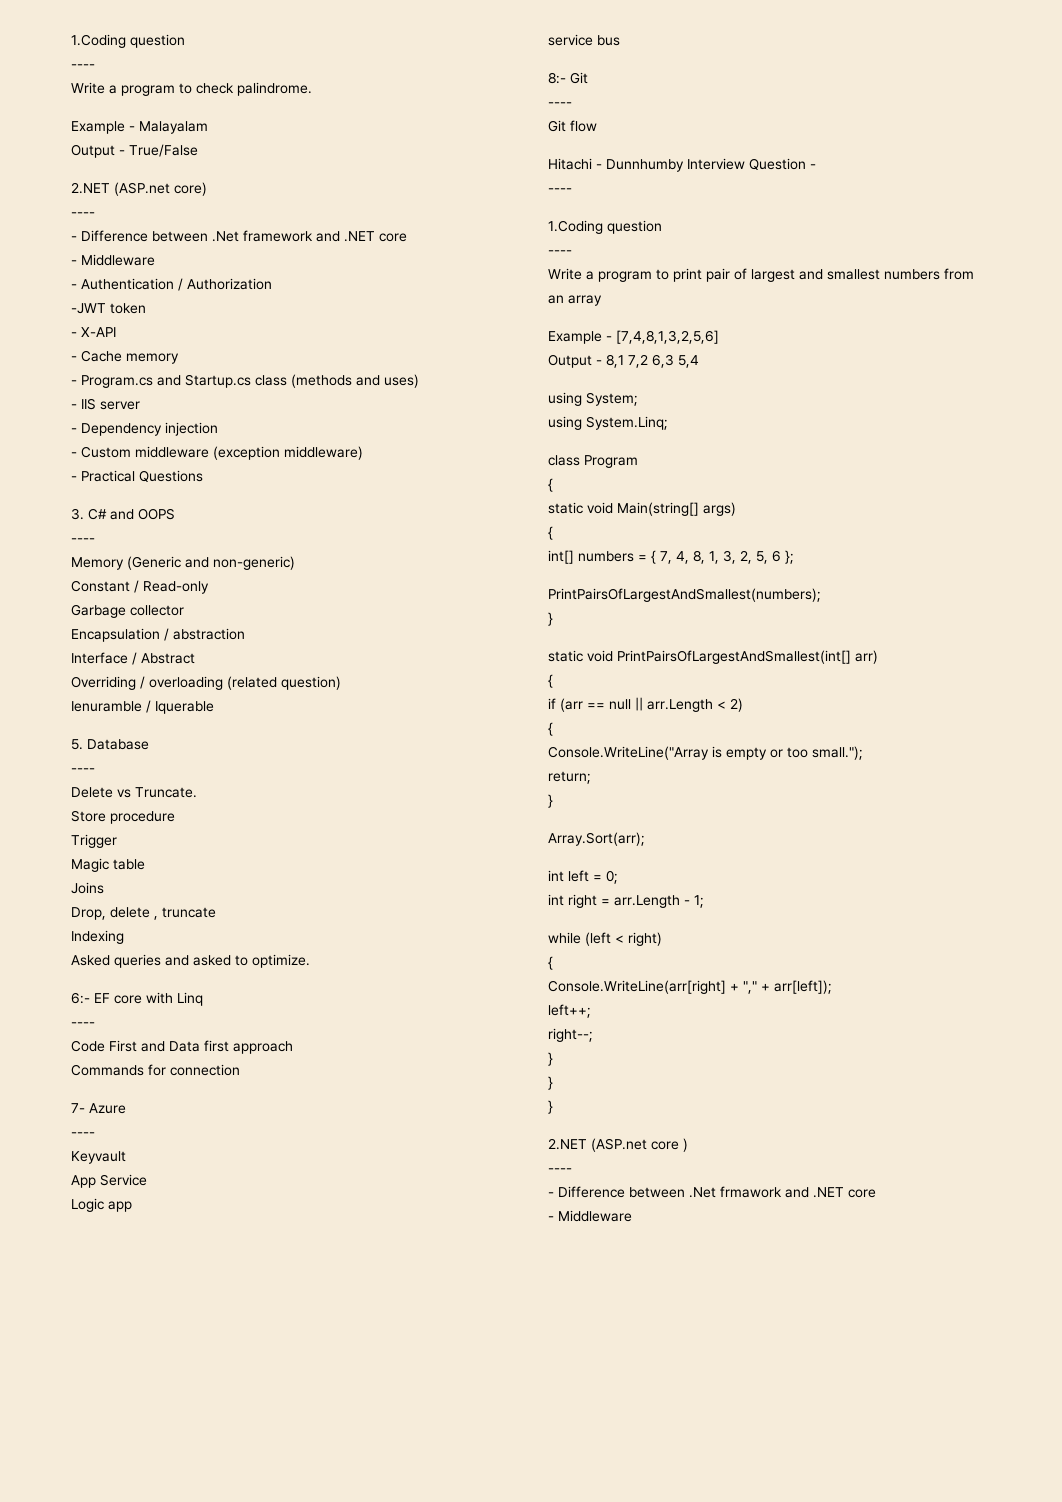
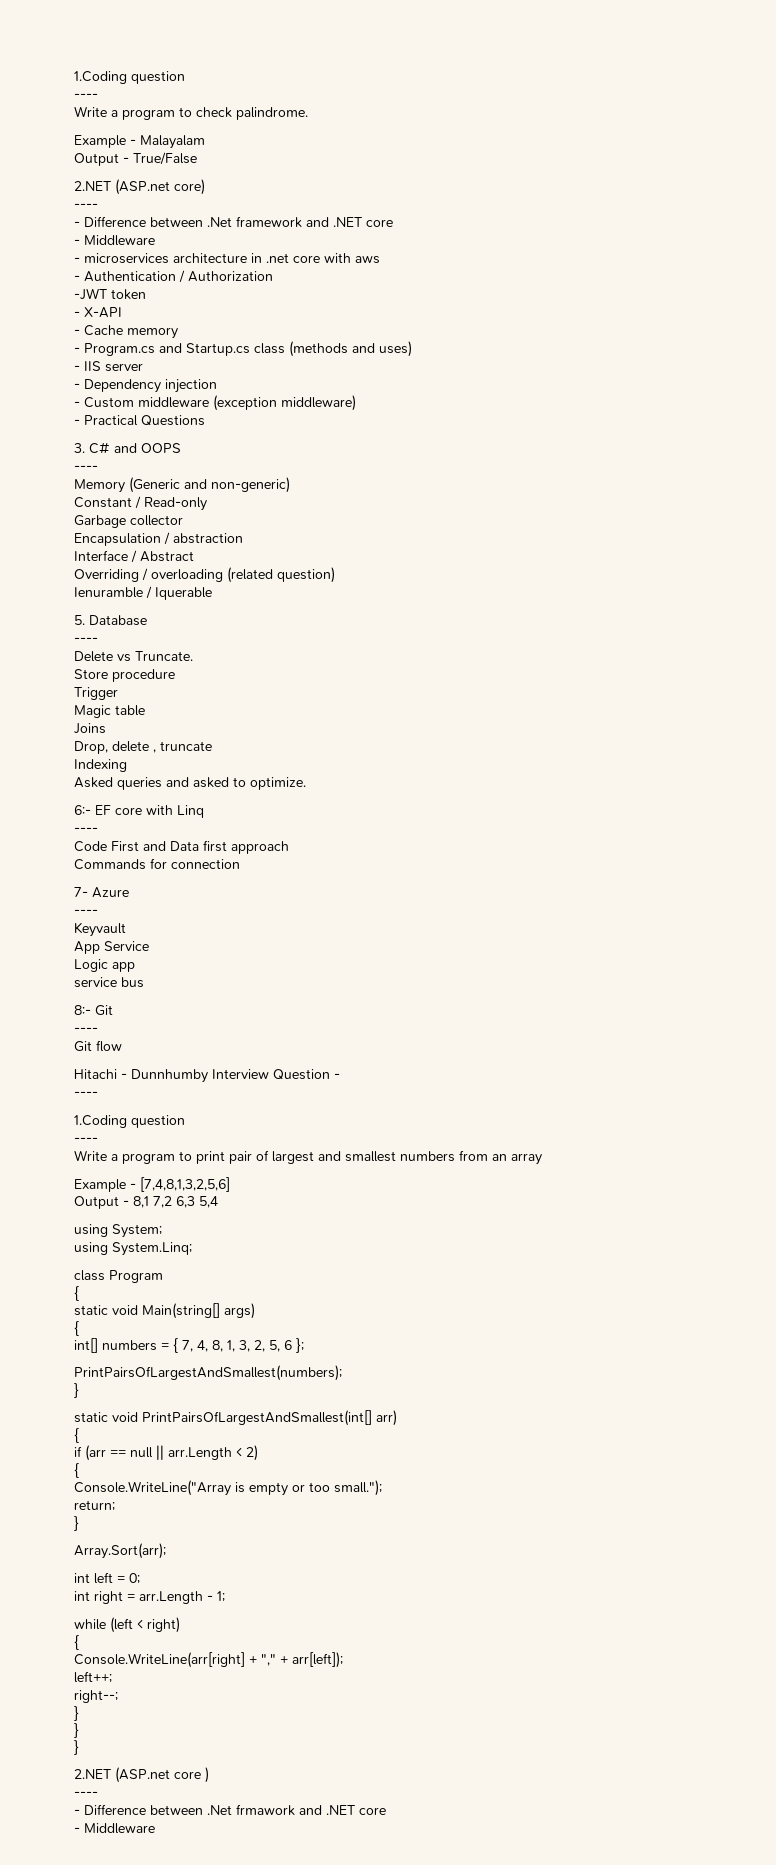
(155, 260) none -> [74,253,380,264] // - microservices architecture in .net core with aws

